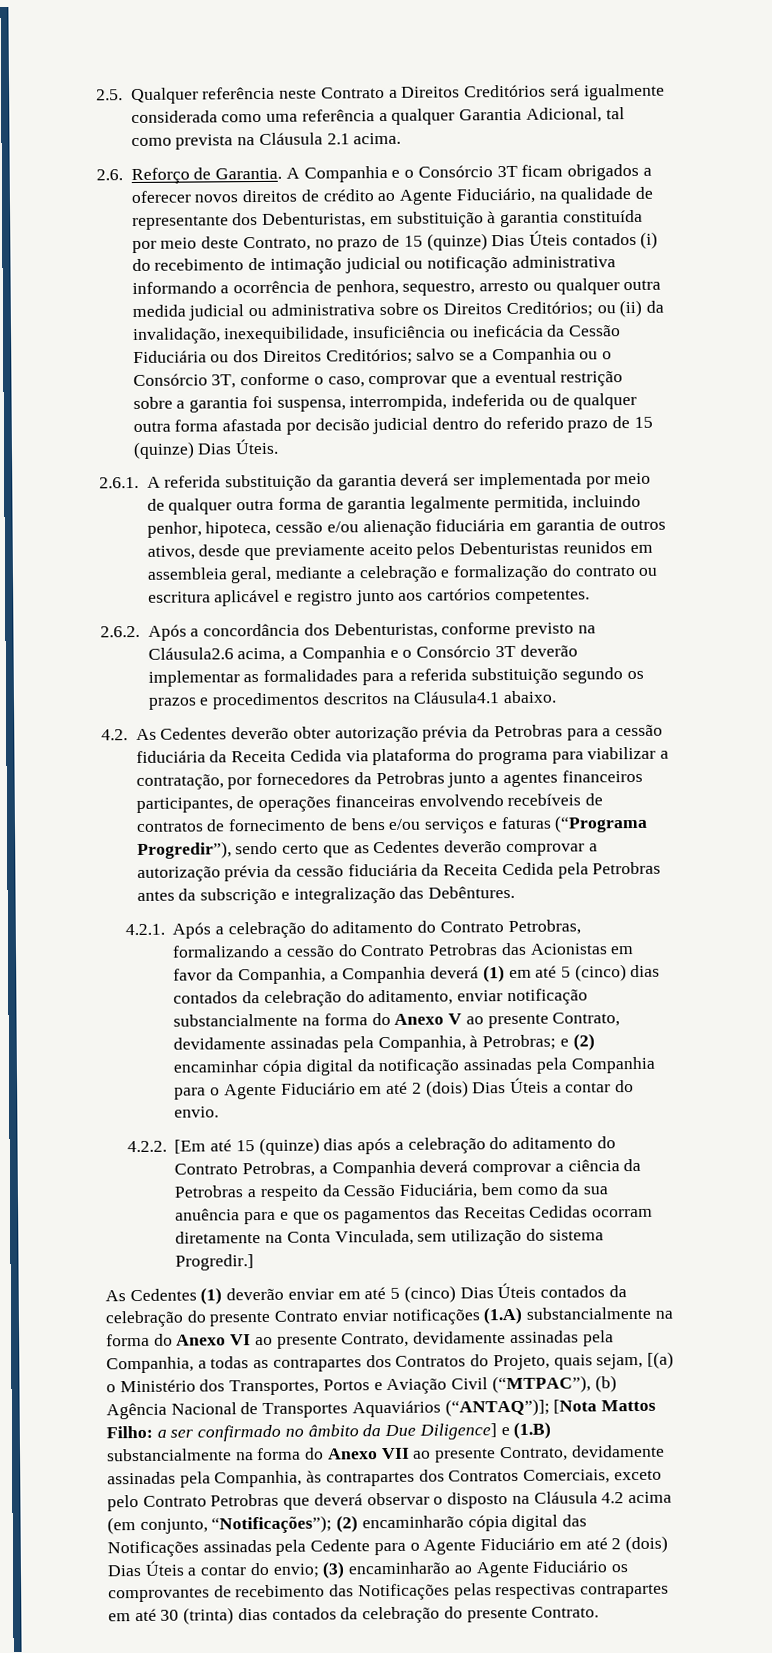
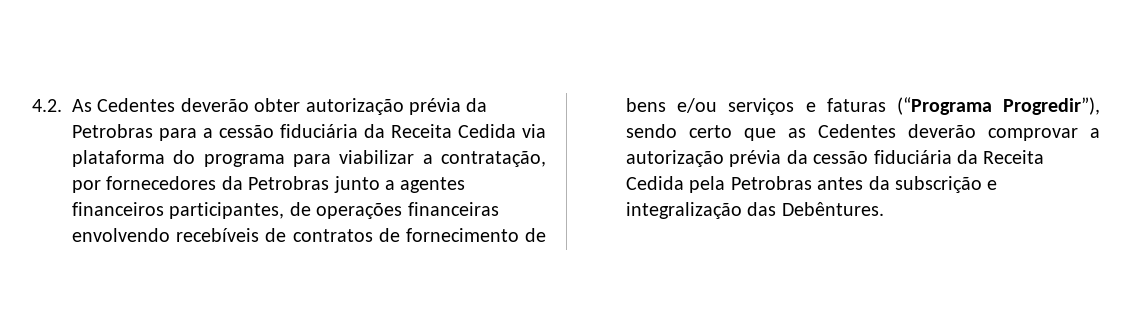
[96,83,665,105] [130,107,625,125] [130,132,402,150] [96,163,652,185] [130,186,654,205] [131,209,643,231] [131,230,659,254] [131,255,616,274] [131,278,662,297] [131,299,665,321] [131,324,622,345] [132,347,613,365] [132,370,624,389] [132,392,638,413] [132,416,653,435] [132,438,280,460] [99,472,652,492] [146,494,641,515] [146,518,667,538] [146,541,653,561] [146,564,658,584] [147,588,590,607] [100,621,596,641] [147,644,578,663] [147,667,644,687] [147,690,558,710] 2.5. Qualquer referência neste Contrato a Direitos Creditórios será igualmente considerada como uma referência a qualquer Garantia Adicional, tal como prevista na Cláusula 2.1 acima. // 2.6. Reforço de Garantia. A Companhia e o Consórcio 3T ficam obrigados a oferecer novos direitos de crédito ao Agente Fiduciário, na qualidade de representante dos Debenturistas, em substituição à garantia constituída por meio deste Contrato, no prazo de 15 (quinze) Dias Úteis contados (i) do recebimento de intimação judicial ou notificação administrativa informando a ocorrência de penhora, sequestro, arresto ou qualquer outra medida judicial ou administrativa sobre os Direitos Creditórios; ou (ii) da invalidação, inexequibilidade, insuficiência ou ineficácia da Cessão Fiduciária ou dos Direitos Creditórios; salvo se a Companhia ou o Consórcio 3T, conforme o caso, comprovar que a eventual restrição sobre a garantia foi suspensa, interrompida, indeferida ou de qualquer outra forma afastada por decisão judicial dentro do referido prazo de 15 (quinze) Dias Úteis. // 2.6.1. A referida substituição da garantia deverá ser implementada por meio de qualquer outra forma de garantia legalmente permitida, incluindo penhor, hipoteca, cessão e/ou alienação fiduciária em garantia de outros ativos, desde que previamente aceito pelos Debenturistas reunidos em assembleia geral, mediante a celebração e formalização do contrato ou escritura aplicável e registro junto aos cartórios competentes. // 2.6.2. Após a concordância dos Debenturistas, conforme previsto na Cláusula2.6 acima, a Companhia e o Consórcio 3T deverão implementar as formalidades para a referida substituição segundo os prazos e procedimentos descritos na Cláusula4.1 abaixo. // -> (32, 105) none
[124,919,581,939] [172,942,635,958] [173,964,661,985] [173,988,588,1007] [173,1012,621,1029] [173,1033,595,1053] [173,1056,655,1076] [174,1077,635,1100] [174,1106,220,1118] [126,1136,616,1156] [174,1158,642,1178] [174,1182,608,1202] [175,1205,653,1225] [175,1228,604,1246] [175,1254,255,1271] [105,1282,627,1305] [105,1306,673,1328] [106,1330,614,1349] [106,1351,674,1374] [106,1375,617,1396] [106,1398,657,1420] [106,1421,552,1442] [106,1444,665,1463] [107,1469,662,1488] [107,1491,672,1512] [107,1514,588,1535] [107,1535,668,1558] [107,1560,628,1579] [108,1583,670,1603] [108,1606,600,1625] // 4.2.1. Após a celebração do aditamento do Contrato Petrobras, formalizando a cessão do Contrato Petrobras das Acionistas em favor da Companhia, a Companhia deverá (1) em até 5 (cinco) dias contados da celebração do aditamento, enviar notificação substancialmente na forma do Anexo V ao presente Contrato, devidamente assinadas pela Companhia, à Petrobras; e (2) encaminhar cópia digital da notificação assinadas pela Companhia para o Agente Fiduciário em até 2 (dois) Dias Úteis a contar do envio. // 4.2.2. [Em até 15 (quinze) dias após a celebração do aditamento do Contrato Petrobras, a Companhia deverá comprovar a ciência da Petrobras a respeito da Cessão Fiduciária, bem como da sua anuência para e que os pagamentos das Receitas Cedidas ocorram diretamente na Conta Vinculada, sem utilização do sistema Progredir.] // As Cedentes (1) deverão enviar em até 5 (cinco) Dias Úteis contados da celebração do presente Contrato enviar notificações (1.A) substancialmente na forma do Anexo VI ao presente Contrato, devidamente assinadas pela Companhia, a todas as contrapartes dos Contratos do Projeto, quais sejam, [(a) o Ministério dos Transportes, Portos e Aviação Civil (“MTPAC”), (b) Agência Nacional de Transportes Aquaviários (“ANTAQ”)]; [Nota Mattos Filho: a ser confirmado no âmbito da Due Diligence] e (1.B) substancialmente na forma do Anexo VII ao presente Contrato, devidamente assinadas pela Companhia, às contrapartes dos Contratos Comerciais, exceto pelo Contrato Petrobras que deverá observar o disposto na Cláusula 4.2 acima (em conjunto, “Notificações”); (2) encaminharão cópia digital das Notificações assinadas pela Cedente para o Agente Fiduciário em até 2 (dois) Dias Úteis a contar do envio; (3) encaminharão ao Agente Fiduciário os comprovantes de recebimento das Notificações pelas respectivas contrapartes em até 30 (trinta) dias contados da celebração do presente Contrato. -> (884, 209) none

